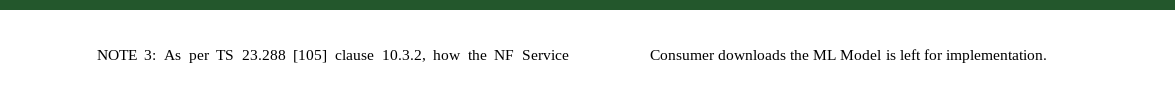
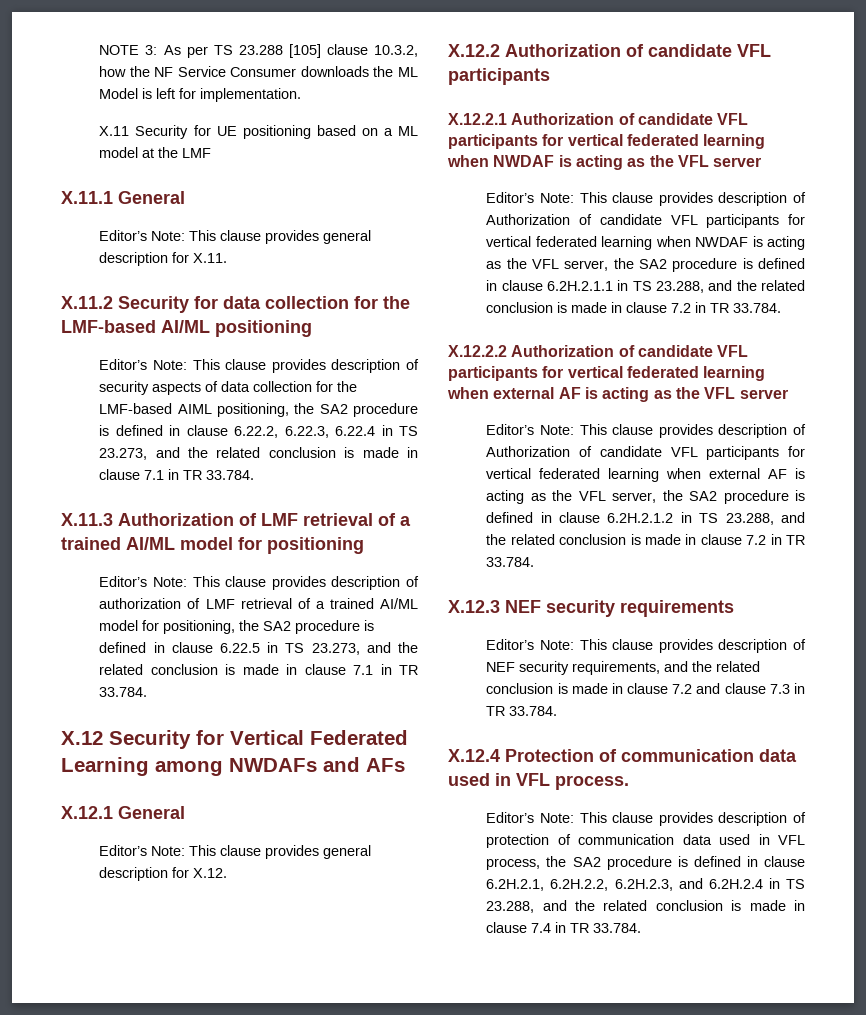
(1048, 56) none -> [99,125,418,139] [99,147,212,158] [61,191,185,204] [99,230,372,244] [99,252,228,266] [61,296,410,313] [61,320,312,337] [99,359,419,373] [99,381,358,395] [99,403,419,417] [99,425,418,438] [99,447,418,460] [99,469,255,480] [61,513,411,526] [61,537,364,554] [99,576,419,590] [99,598,418,609] [99,620,375,634] [99,642,418,655] [99,664,418,675] [99,687,148,697] [61,730,408,749] [61,757,405,776] [61,806,185,819] [99,845,372,859] [99,867,228,881] [448,44,771,57] [448,68,550,85] [448,113,749,125] [448,134,766,149] [447,155,762,170] [486,192,806,206] [486,214,805,228] [486,236,805,250] [486,258,805,272] [486,280,805,293] [486,302,782,313] [448,345,749,357] [448,366,766,381] [447,387,788,402] [486,424,806,438] [486,446,805,460] [486,468,805,482] [486,490,805,504] [486,512,805,525] [486,534,805,545] [486,557,535,567] [448,600,734,617] [486,639,806,653] [486,661,761,675] [486,683,805,694] [486,706,558,716] [448,749,797,762] [448,773,629,790] [486,812,806,826] [486,834,805,848] [486,856,805,870] [486,878,805,891] [486,900,805,913] [486,922,642,933] // X.11 Security for UE positioning based on a ML model at the LMF // X.11.1 General // Editor’s Note: This clause provides general description for X.11. // X.11.2 Security for data collection for the LMF-based AI/ML positioning // Editor’s Note: This clause provides description of security aspects of data collection for the LMF-based AIML positioning, the SA2 procedure is defined in clause 6.22.2, 6.22.3, 6.22.4 in TS 23.273, and the related conclusion is made in clause 7.1 in TR 33.784. // X.11.3 Authorization of LMF retrieval of a trained AI/ML model for positioning // Editor’s Note: This clause provides description of authorization of LMF retrieval of a trained AI/ML model for positioning, the SA2 procedure is defined in clause 6.22.5 in TS 23.273, and the related conclusion is made in clause 7.1 in TR 33.784. // X.12 Security for Vertical Federated Learning among NWDAFs and AFs // X.12.1 General // Editor’s Note: This clause provides general description for X.12. // X.12.2 Authorization of candidate VFL participants // X.12.2.1 Authorization of candidate VFL participants for vertical federated learning when NWDAF is acting as the VFL server // Editor’s Note: This clause provides description of Authorization of candidate VFL participants for vertical federated learning when NWDAF is acting as the VFL server, the SA2 procedure is defined in clause 6.2H.2.1.1 in TS 23.288, and the related conclusion is made in clause 7.2 in TR 33.784. // X.12.2.2 Authorization of candidate VFL participants for vertical federated learning when external AF is acting as the VFL server // Editor’s Note: This clause provides description of Authorization of candidate VFL participants for vertical federated learning when external AF is acting as the VFL server, the SA2 procedure is defined in clause 6.2H.2.1.2 in TS 23.288, and the related conclusion is made in clause 7.2 in TR 33.784. // X.12.3 NEF security requirements // Editor’s Note: This clause provides description of NEF security requirements, and the related conclusion is made in clause 7.2 and clause 7.3 in TR 33.784. // X.12.4 Protection of communication data used in VFL process. // Editor’s Note: This clause provides description of protection of communication data used in VFL process, the SA2 procedure is defined in clause 6.2H.2.1, 6.2H.2.2, 6.2H.2.3, and 6.2H.2.4 in TS 23.288, and the related conclusion is made in clause 7.4 in TR 33.784.

